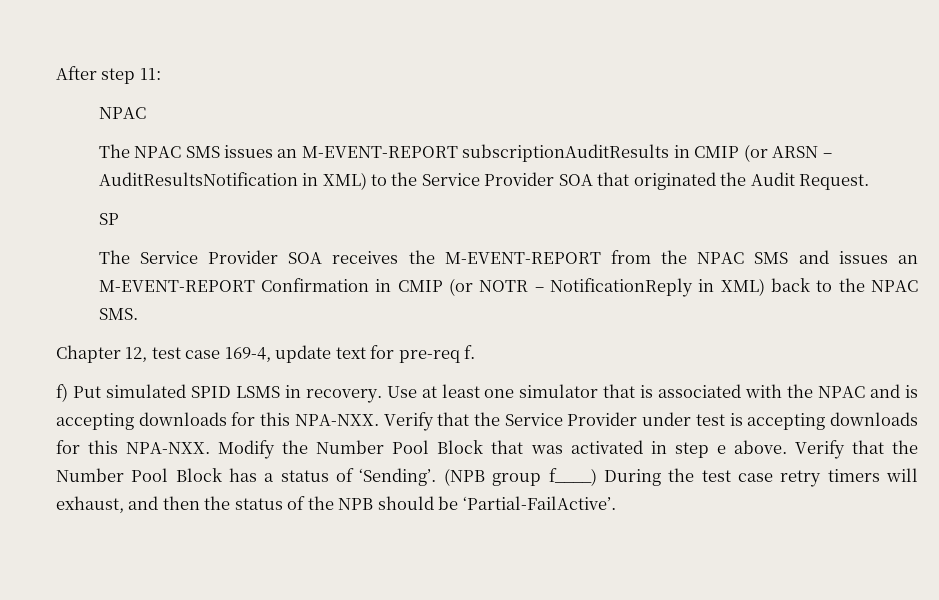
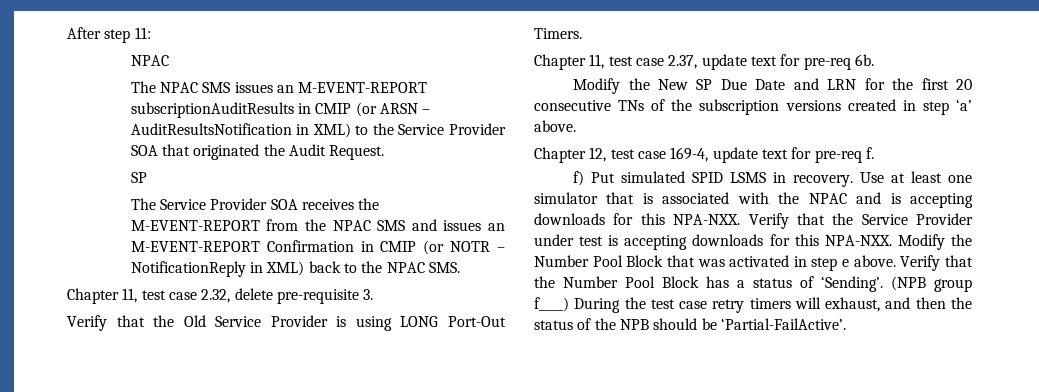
(138, 314) none -> [67,288,374,304] [67,315,506,331] [534,28,582,39] [534,54,874,70] [573,78,972,94] [534,99,972,115] [534,120,576,132] // Chapter 11, test case 2.32, delete pre-requisite 3. // Verify that the Old Service Provider is using LONG Port-Out Timers. // Chapter 11, test case 2.37, update text for pre-req 6b. // Modify the New SP Due Date and LRN for the first 20 consecutive TNs of the subscription versions created in step ‘a’ above.

